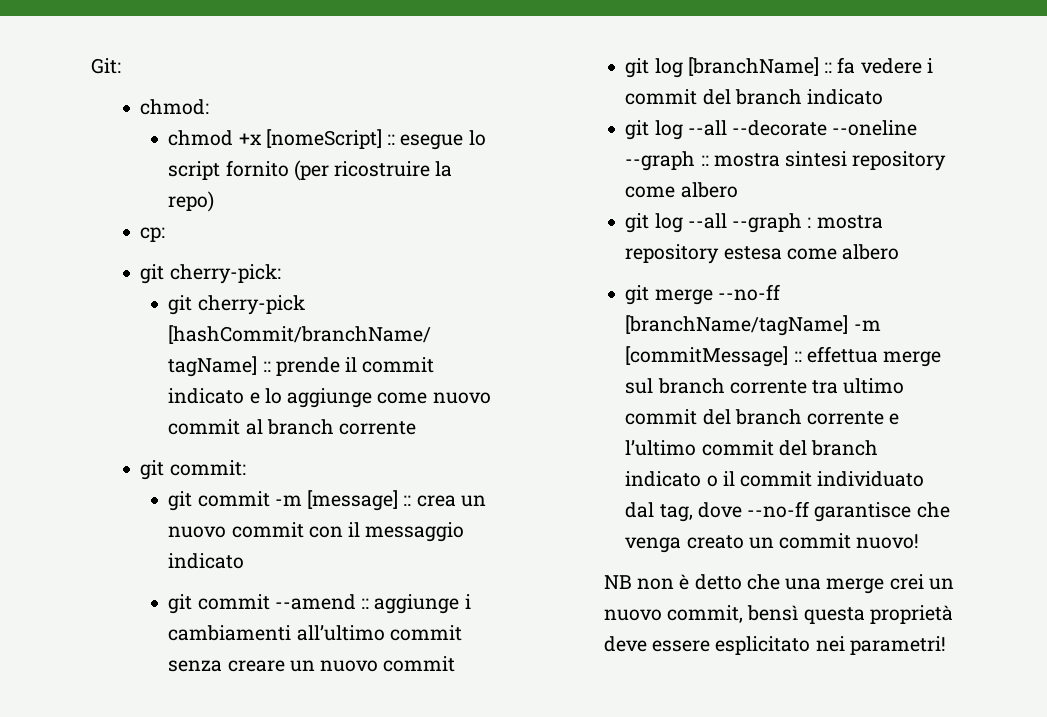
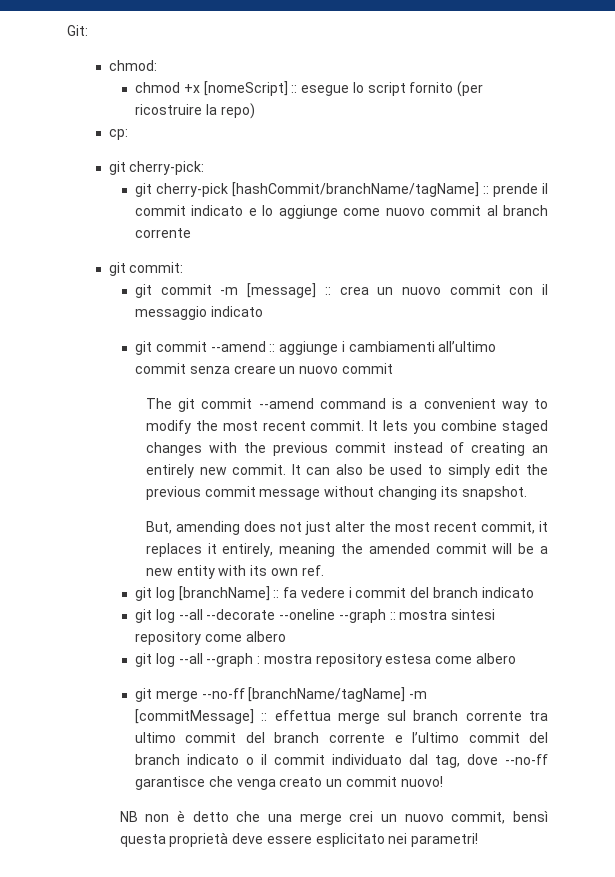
(456, 664) none -> [145,398,548,412] [145,420,548,434] [145,442,548,456] [145,464,548,478] [145,486,527,500] [145,521,548,535] [145,543,549,557] [145,565,324,579] // The git commit --amend command is a convenient way to modify the most recent commit. It lets you combine staged changes with the previous commit instead of creating an entirely new commit. It can also be used to simply edit the previous commit message without changing its snapshot. // But, amending does not just alter the most recent commit, it replaces it entirely, meaning the amended commit will be a new entity with its own ref.

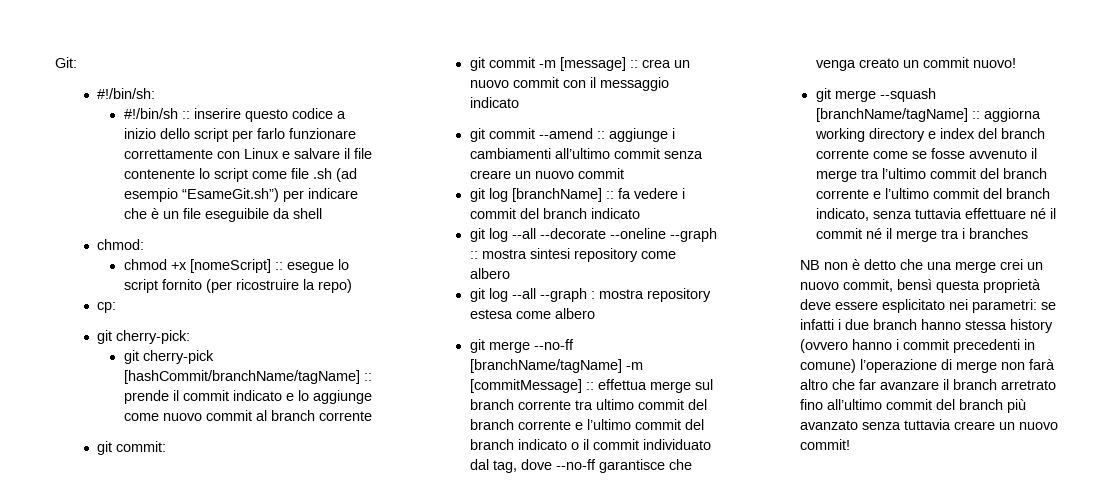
(88, 30) none -> [97,88,156,99] [123,108,346,122] [123,128,356,142] [123,148,372,159] [123,168,357,182] [123,188,358,202] [123,208,322,222] // #!/bin/sh: // #!/bin/sh :: inserire questo codice a inizio dello script per farlo funzionare correttamente con Linux e salvare il file contenente lo script come file .sh (ad esempio “EsameGit.sh”) per indicare che è un file eseguibile da shell
[145,398,548,412] [145,420,548,434] [145,442,548,456] [145,464,548,478] [145,486,527,500] [145,521,548,535] [145,543,549,557] [145,565,324,579] // The git commit --amend command is a convenient way to modify the most recent commit. It lets you combine staged changes with the previous commit instead of creating an entirely new commit. It can also be used to simply edit the previous commit message without changing its snapshot. // But, amending does not just alter the most recent commit, it replaces it entirely, meaning the amended commit will be a new entity with its own ref. -> (624, 173) none
(443, 781) none -> [815,88,936,102] [815,108,1041,122] [814,128,1045,142] [815,148,1037,159] [815,168,1047,182] [815,188,1050,199] [815,208,1056,221] [815,228,1028,242] // git merge --squash [branchName/tagName] :: aggiorna working directory e index del branch corrente come se fosse avvenuto il merge tra l’ultimo commit del branch corrente e l’ultimo commit del branch indicato, senza tuttavia effettuare né il commit né il merge tra i branches
[411,833,479,847] parametri! -> [971,299,1056,313] [799,319,1053,333] [799,339,1035,353] [799,359,1055,373] [799,379,1056,390] [799,399,1026,413] [799,419,1058,430] [799,439,850,450] parametri: se infatti i due branch hanno stessa history (ovvero hanno i commit precedenti in comune) l’operazione di merge non farà altro che far avanzare il branch arretrato fino all’ultimo commit del branch più avanzato senza tuttavia creare un nuovo commit!

